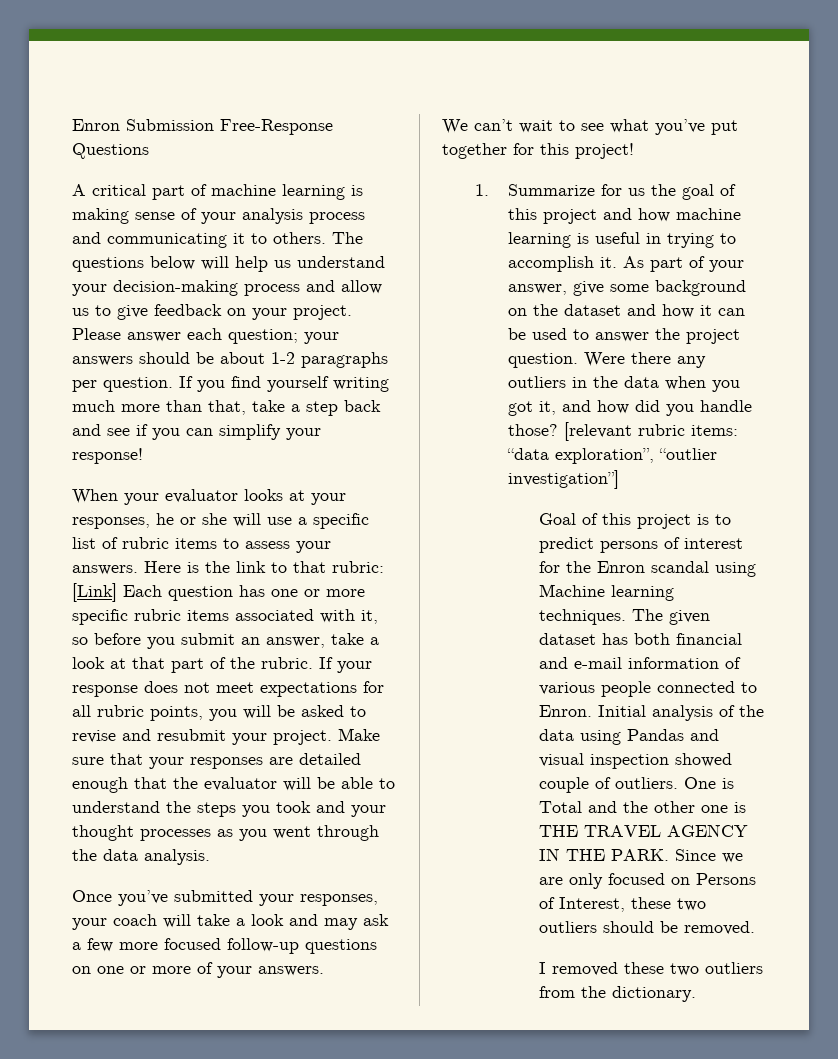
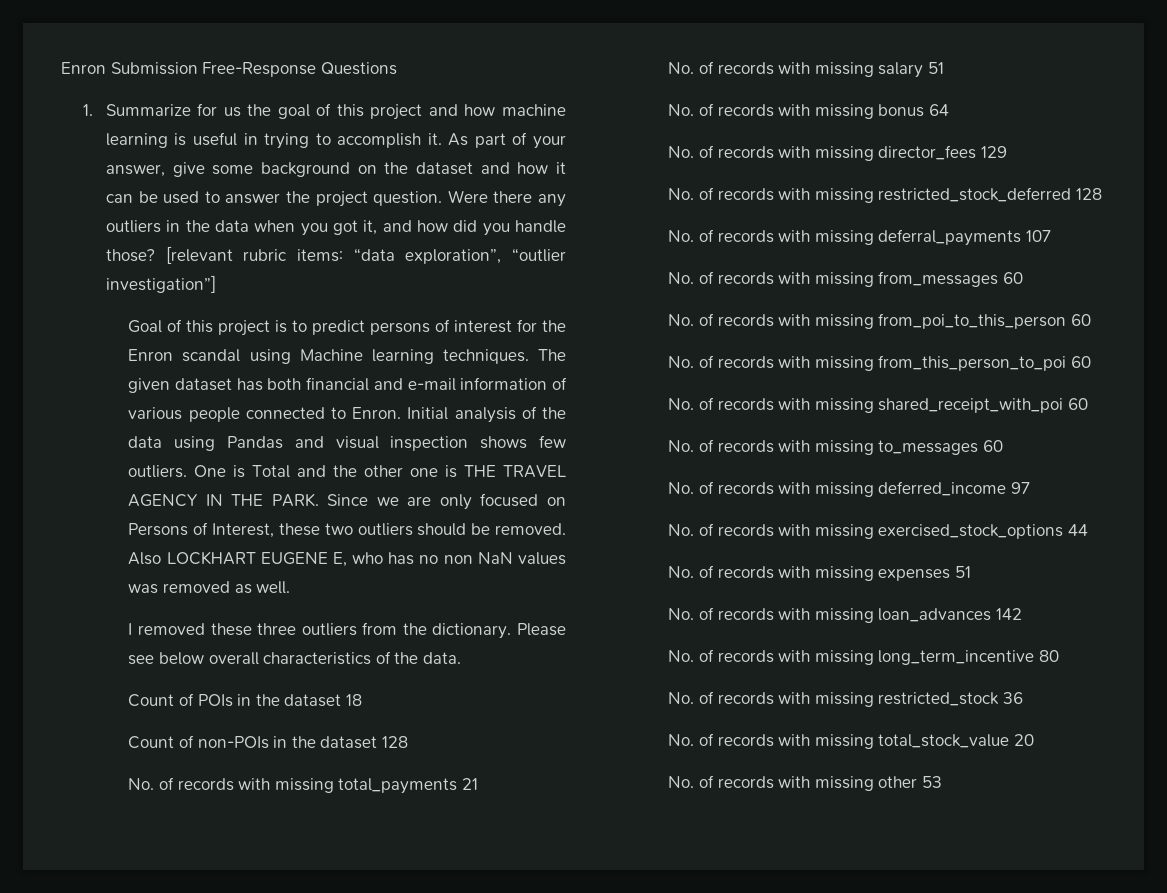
[72,184,363,200] [72,208,365,224] [72,232,363,248] [72,256,385,272] [72,280,382,296] [72,304,352,320] [72,328,339,344] [72,352,388,368] [72,376,389,392] [72,400,381,416] [72,424,321,440] [72,448,143,464] [72,489,346,505] [72,513,369,529] [72,537,331,553] [72,561,384,575] [72,583,365,602] [72,609,378,625] [72,633,379,649] [72,657,372,673] [72,681,384,697] [72,705,366,721] [72,728,380,745] [72,753,361,769] [72,777,395,793] [72,801,386,817] [72,825,379,841] [72,849,210,865] [72,890,378,906] [72,914,389,930] [72,938,377,954] [72,962,324,978] [442,119,738,135] [442,143,634,159] // A critical part of machine learning is making sense of your analysis process and communicating it to others. The questions below will help us understand your decision-making process and allow us to give feedback on your project. Please answer each question; your answers should be about 1-2 paragraphs per question. If you find yourself writing much more than that, take a step back and see if you can simplify your response! // When your evaluator looks at your responses, he or she will use a specific list of rubric items to assess your answers. Here is the link to that rubric: [Link] Each question has one or more specific rubric items associated with it, so before you submit an answer, take a look at that part of the rubric. If your response does not meet expectations for all rubric points, you will be asked to revise and resubmit your project. Make sure that your responses are detailed enough that the evaluator will be able to understand the steps you took and your thought processes as you went through the data analysis. // Once you’ve submitted your responses, your coach will take a look and may ask a few more focused follow-up questions on one or more of your answers. // We can’t wait to see what you’ve put together for this project! -> (397, 68) none
[675,753,733,767] [539,777,612,793] showed couple of -> [480,435,566,449] shows few
(756, 928) none -> [128,551,566,567] [128,581,291,594] Also LOCKHART EUGENE E, who has no non NaN values was removed as well.
[670,963,700,976] two -> [257,623,297,635] three
(697, 994) none -> [516,623,566,636] [128,651,461,665] [128,693,362,707] [128,735,408,749] [128,777,478,794] [668,61,944,78] [668,103,949,119] [668,145,1007,161] [668,187,1102,203] [668,229,1051,246] [668,271,1023,287] [668,313,1091,329] [668,355,1091,371] [668,397,1088,413] [668,439,1003,455] [668,481,1030,497] [668,523,1088,539] [668,565,971,581] [668,607,1022,623] [668,649,1059,665] [668,691,1023,707] [668,733,1034,749] [668,775,942,791] Please see below overall characteristics of the data. // Count of POIs in the dataset 18 // Count of non-POIs in the dataset 128 // No. of records with missing total_payments 21 // No. of records with missing salary 51 // No. of records with missing bonus 64 // No. of records with missing director_fees 129 // No. of records with missing restricted_stock_deferred 128 // No. of records with missing deferral_payments 107 // No. of records with missing from_messages 60 // No. of records with missing from_poi_to_this_person 60 // No. of records with missing from_this_person_to_poi 60 // No. of records with missing shared_receipt_with_poi 60 // No. of records with missing to_messages 60 // No. of records with missing deferred_income 97 // No. of records with missing exercised_stock_options 44 // No. of records with missing expenses 51 // No. of records with missing loan_advances 142 // No. of records with missing long_term_incentive 80 // No. of records with missing restricted_stock 36 // No. of records with missing total_stock_value 20 // No. of records with missing other 53

